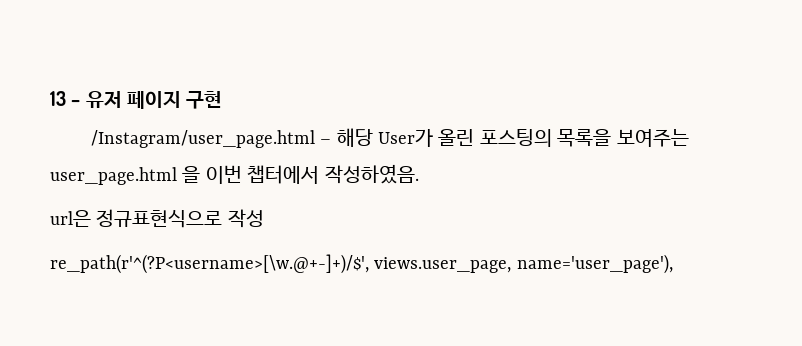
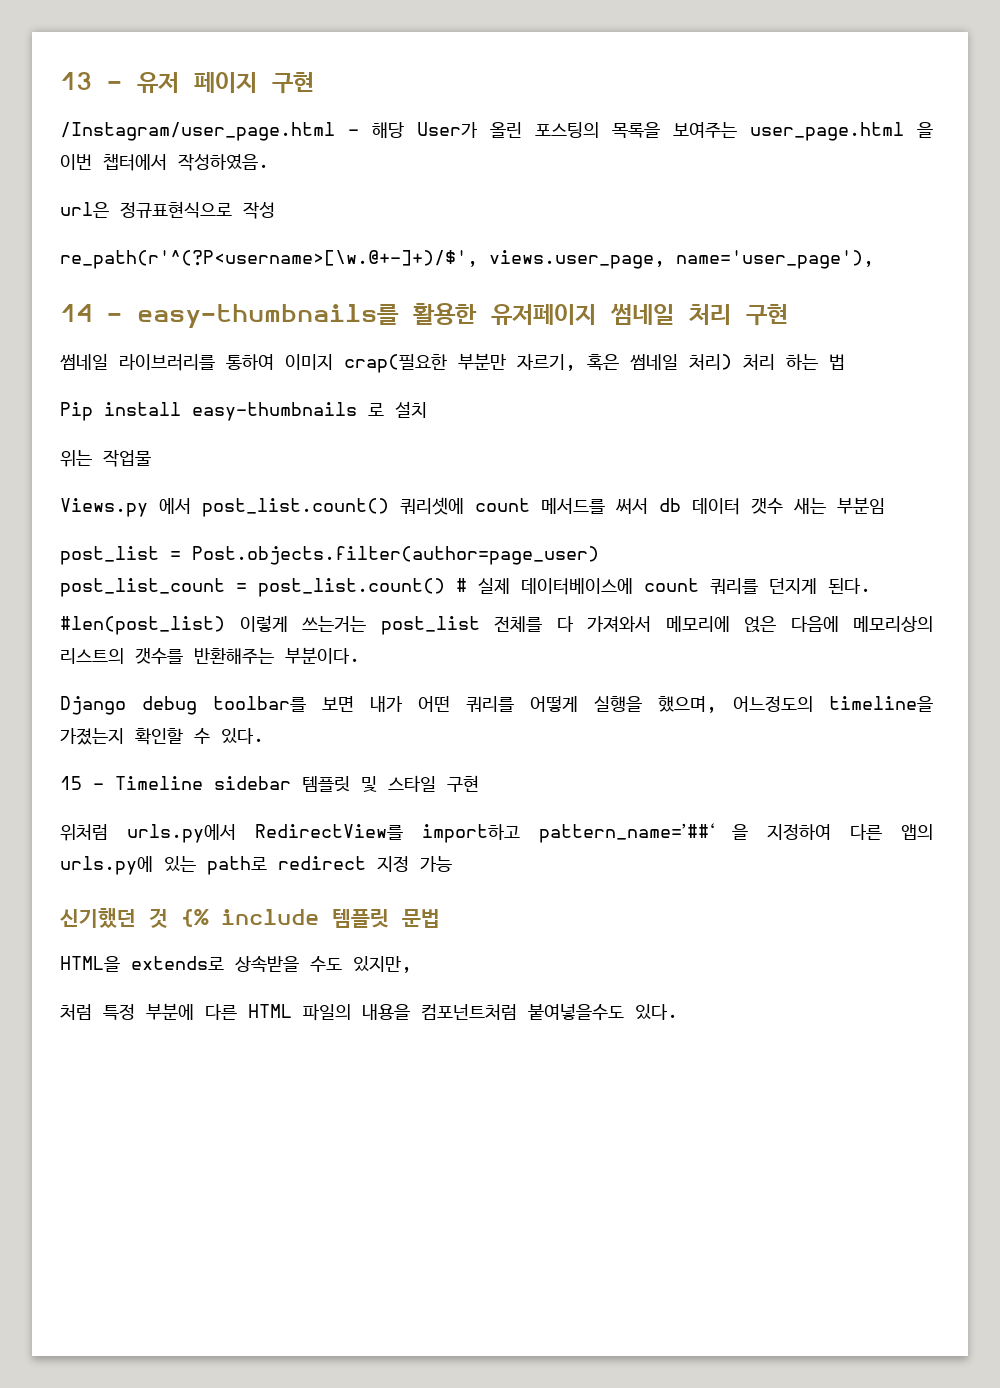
(673, 264) none -> [60,303,788,329] [60,353,845,373] [60,401,427,421] [60,449,151,467] [60,497,885,517] [60,546,599,565] [60,578,871,597] [60,615,933,635] [60,647,360,664] [60,696,933,715] [60,728,264,745] [60,775,479,792] [60,823,933,843] [60,856,452,875] [60,908,440,928] [60,956,412,973] [60,1003,678,1021] // 14 – easy-thumbnails를 활용한 유저페이지 썸네일 처리 구현 // 썸네일 라이브러리를 통하여 이미지 crap(필요한 부분만 자르기, 혹은 썸네일 처리) 처리 하는 법 // Pip install easy-thumbnails 로 설치 // 위는 작업물 // Views.py 에서 post_list.count() 쿼리셋에 count 메서드를 써서 db 데이터 갯수 새는 부분임 // post_list = Post.objects.filter(author=page_user) // post_list_count = post_list.count() # 실제 데이터베이스에 count 쿼리를 던지게 된다. // #len(post_list) 이렇게 쓰는거는 post_list 전체를 다 가져와서 메모리에 얹은 다음에 메모리상의 리스트의 갯수를 반환해주는 부분이다. // Django debug toolbar를 보면 내가 어떤 쿼리를 어떻게 실행을 했으며, 어느정도의 timeline을 가졌는지 확인할 수 있다. // 15 – Timeline sidebar 템플릿 및 스타일 구현 // 위처럼 urls.py에서 RedirectView를 import하고 pattern_name=’##‘ 을 지정하여 다른 앱의 urls.py에 있는 path로 redirect 지정 가능 // 신기했던 것 {% include 템플릿 문법 // HTML을 extends로 상속받을 수도 있지만, // 처럼 특정 부분에 다른 HTML 파일의 내용을 컴포넌트처럼 붙여넣을수도 있다.

